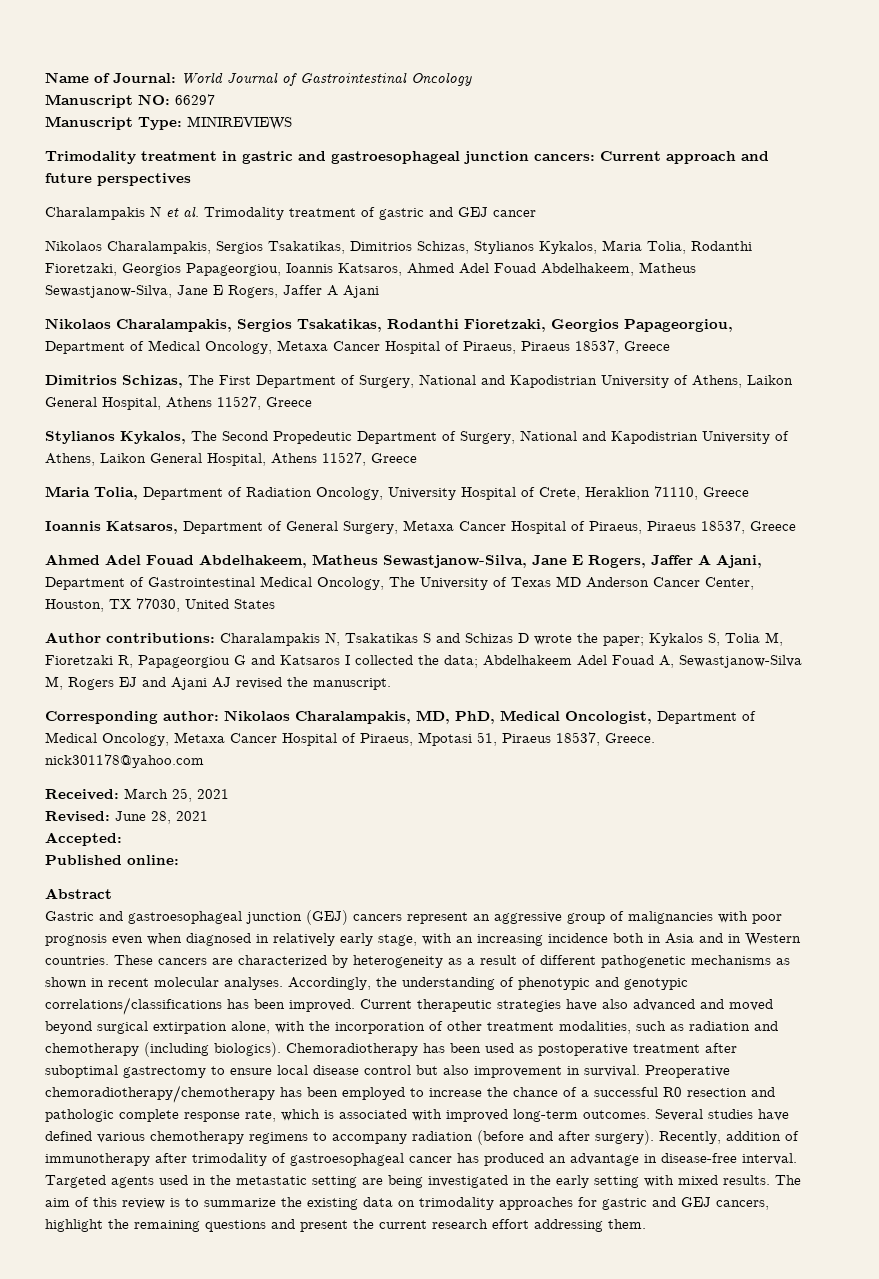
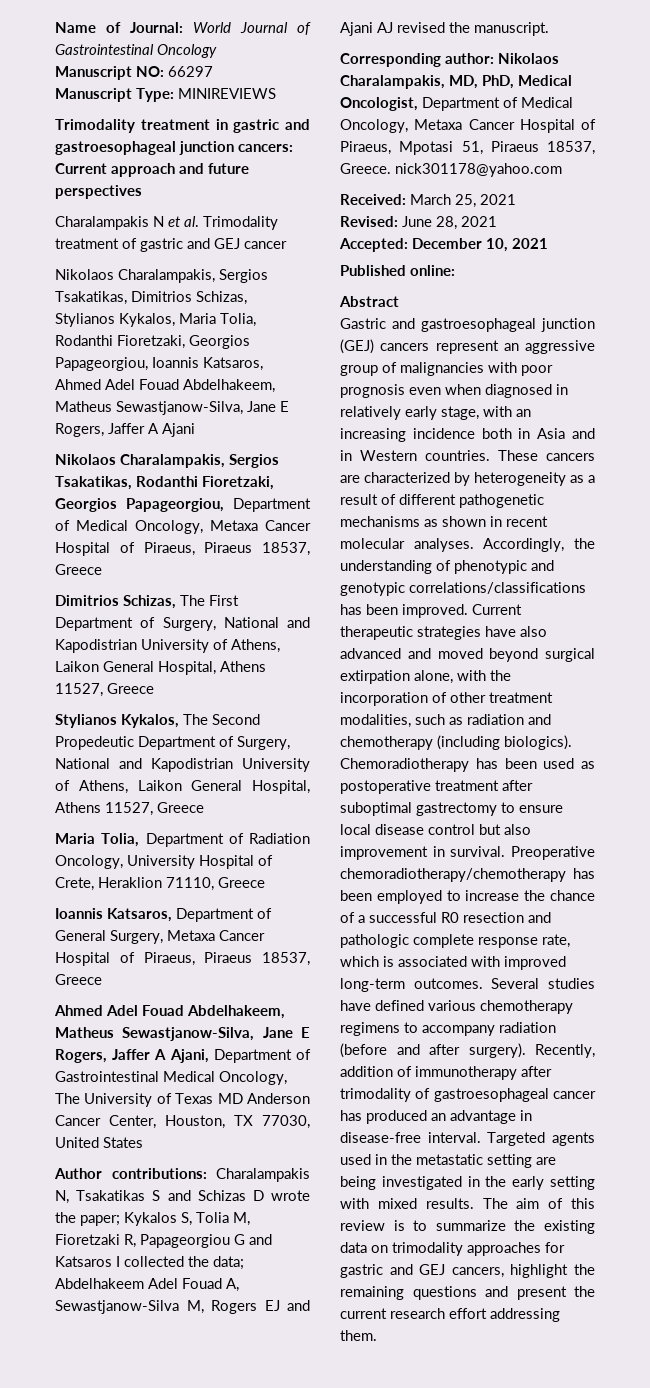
(122, 839) none -> [412,238,548,252] December 10, 2021

